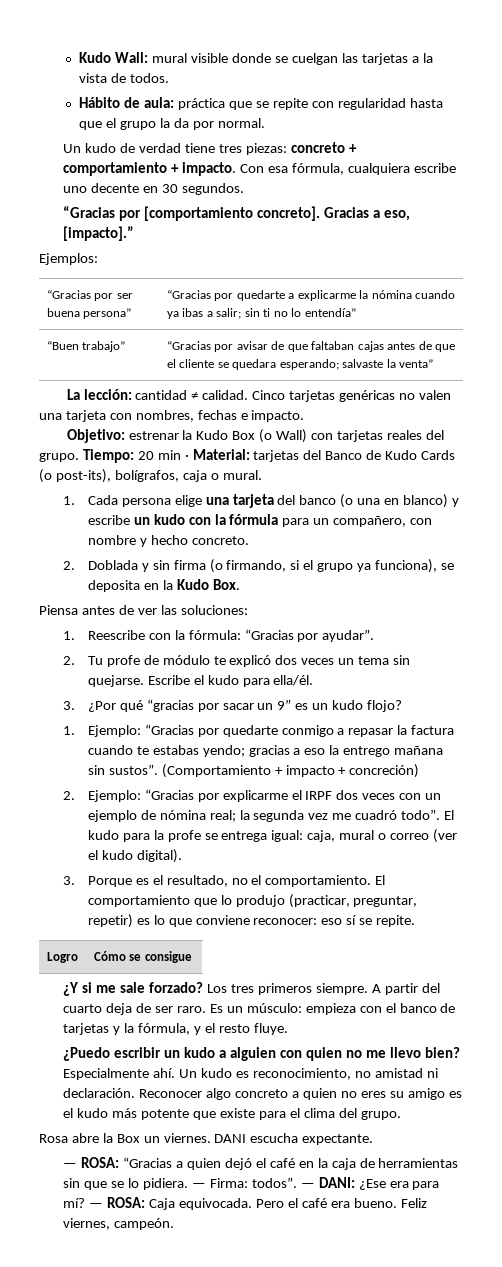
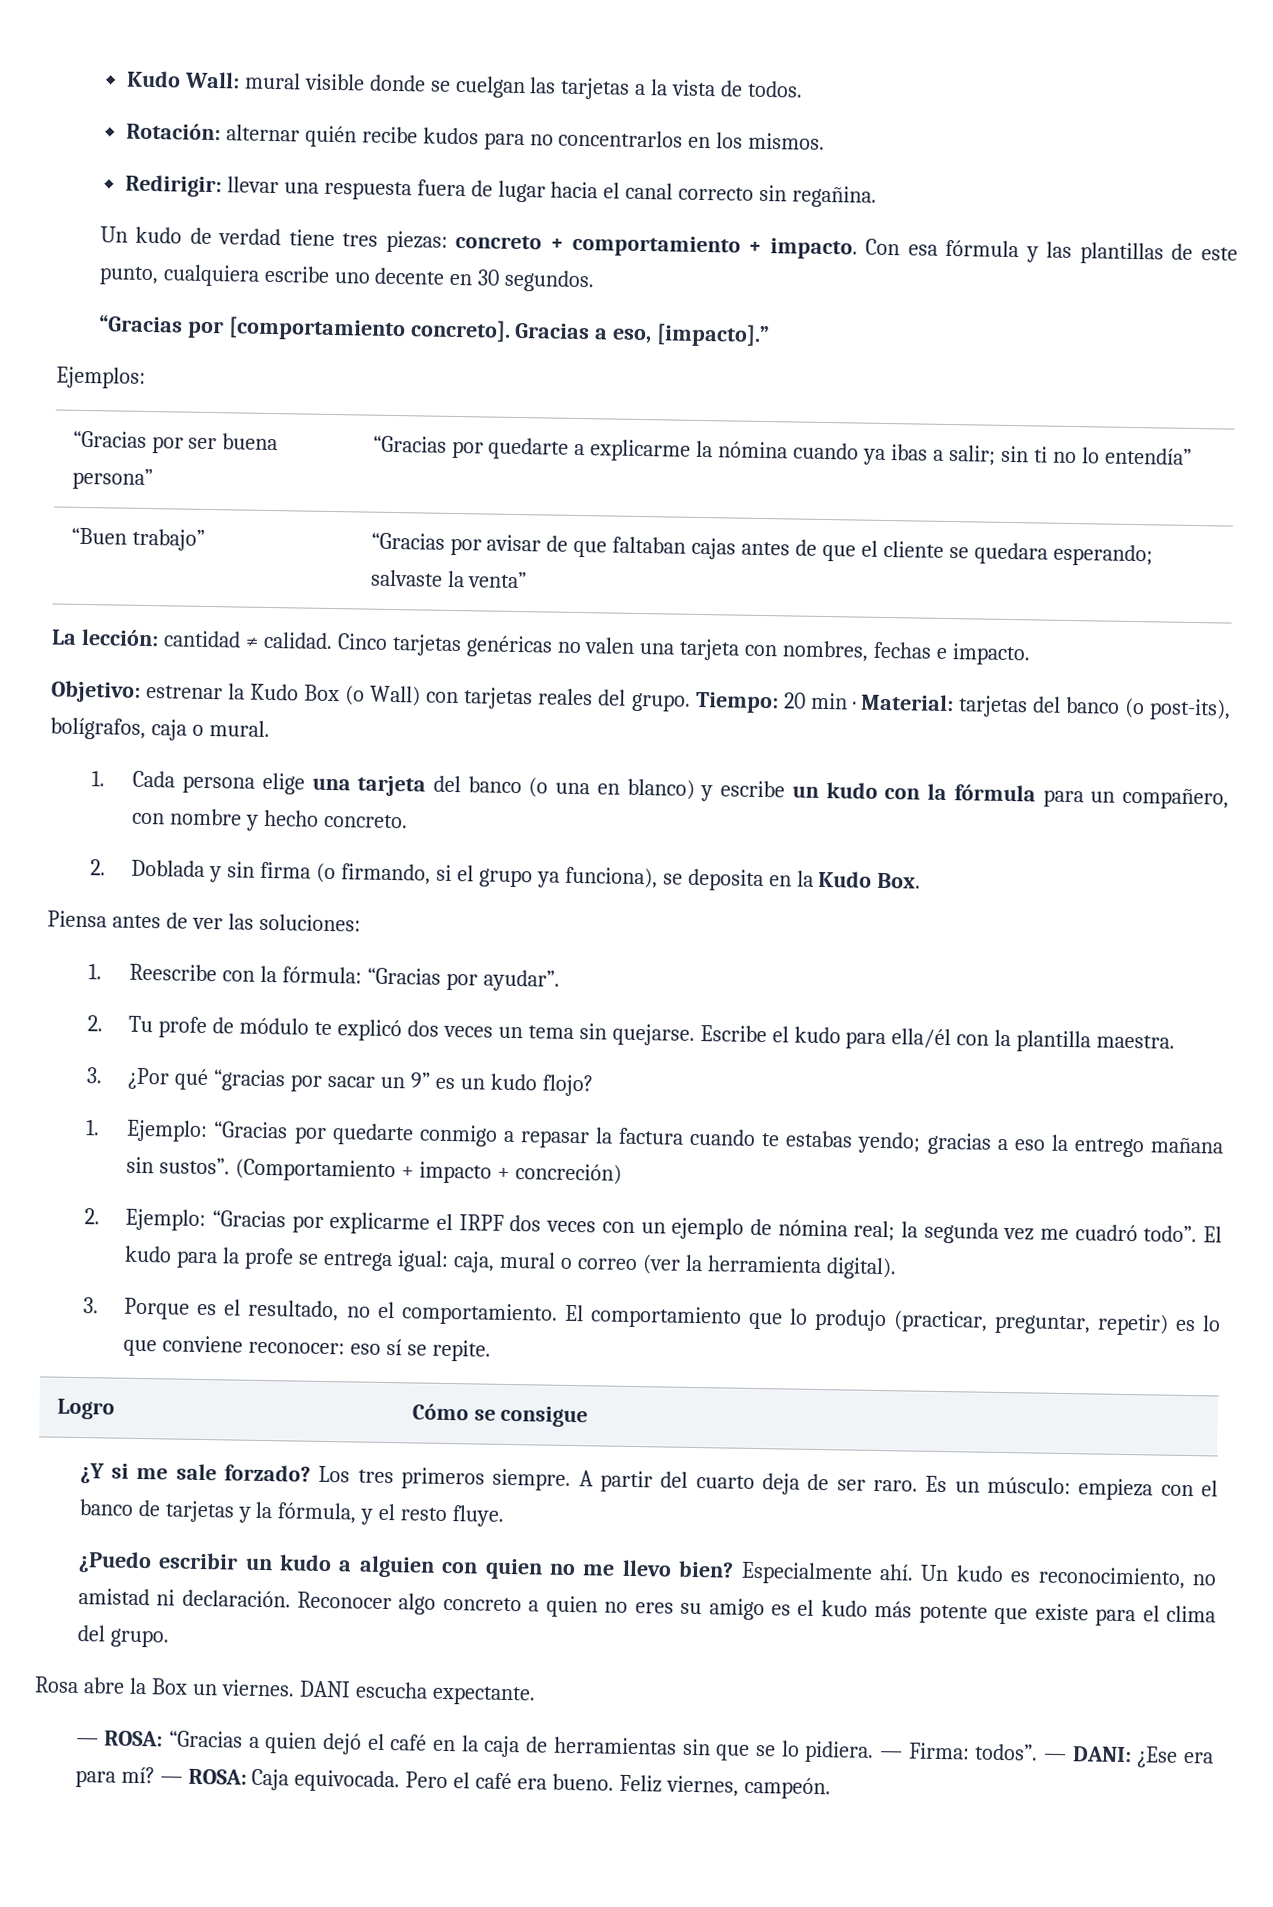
[79,97,443,110] [79,118,265,130] Hábito de aula: práctica que se repite con regularidad hasta que el grupo la da por normal. -> [125,122,826,151] [124,174,878,208] Rotación: alternar quién recibe kudos para no concentrarlos en los mismos. // Redirigir: llevar una respuesta fuera de lugar hacia el canal correcto sin regañina.
[292,163,345,175] fórmula, -> [945,239,1238,265] [98,266,159,286] fórmula y las plantillas de este punto,
[325,450,456,460] Banco de Kudo Cards -> [1064,696,1120,714] banco
[273,675,314,686] ella/él. -> [891,1028,1176,1053] ella/él con la plantilla maestra.
[87,850,133,860] el kudo -> [684,1254,822,1274] la herramienta

